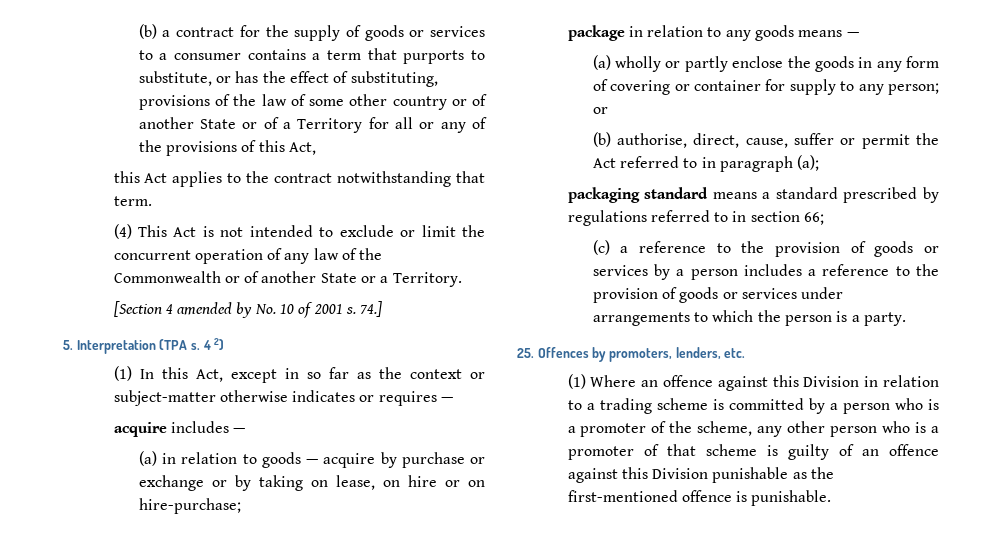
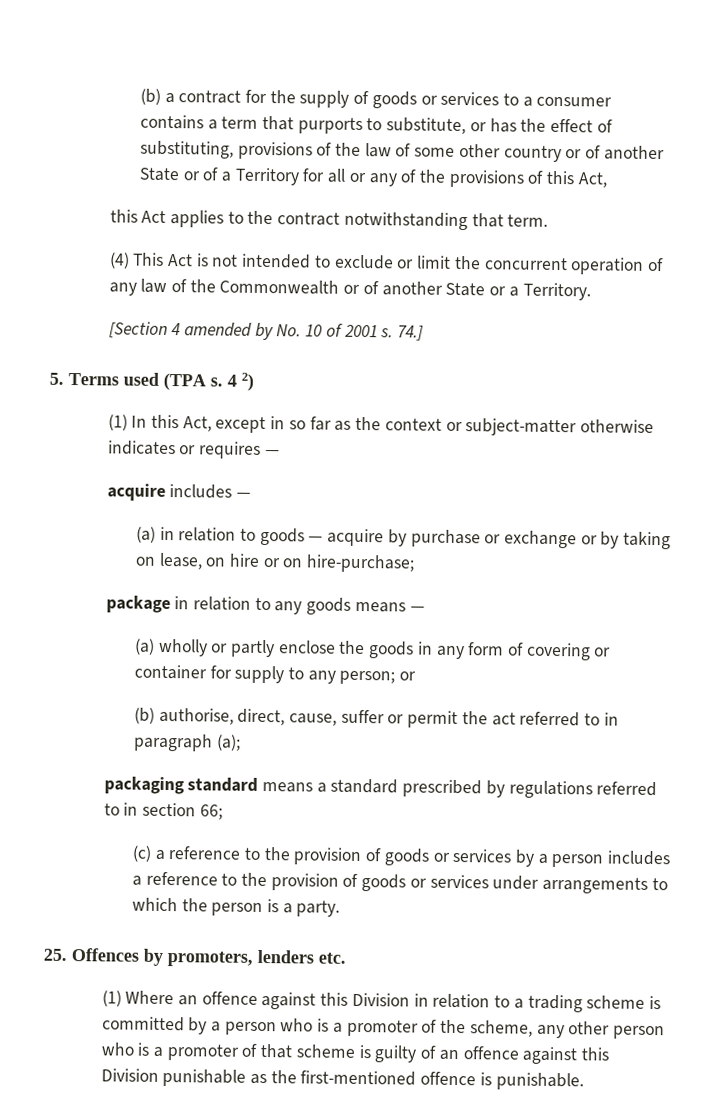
[76,340,156,354] Interpretation -> [68,372,159,386] Terms used
[592,158,616,168] Act -> [491,712,516,726] act
[675,347,721,360] lenders, -> [257,949,314,964] lenders

